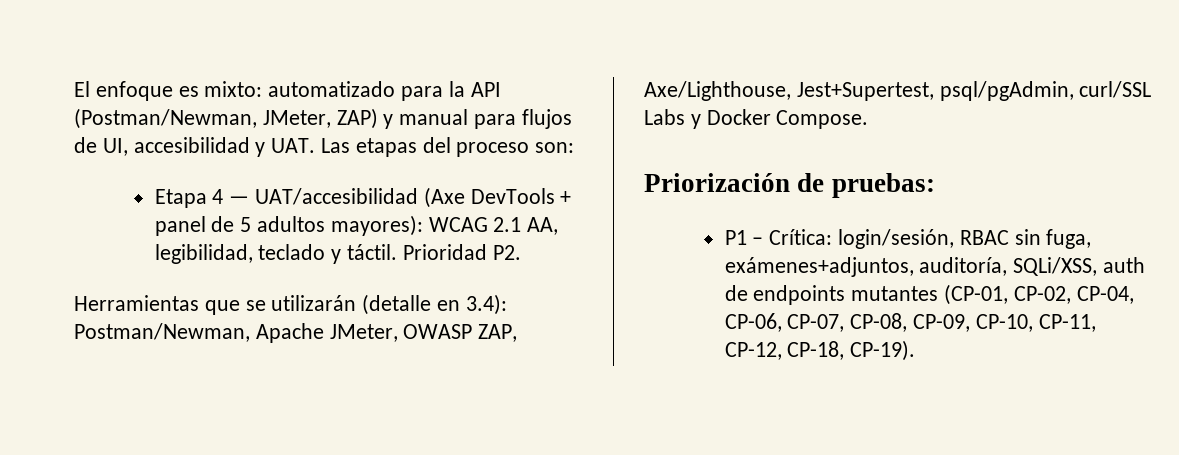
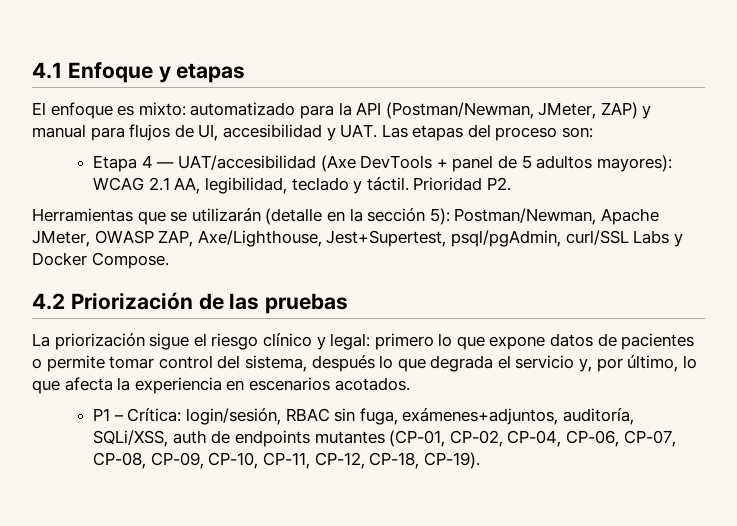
(74, 89) none -> [32,62,246,83] 4.1 Enfoque y etapas //
[465,294,507,315] 3.4): -> [349,208,450,225] la sección 5):
(869, 119) none -> [32,293,65,310] 4.2
[831,173,935,198] pruebas: -> [229,293,349,314] [32,333,695,350] [32,355,697,372] [32,377,410,394] las pruebas // La priorización sigue el riesgo clínico y legal: primero lo que expone datos de pacientes o permite tomar control del sistema, después lo que degrada el servicio y, por último, lo que afecta la experiencia en escenarios acotados.

